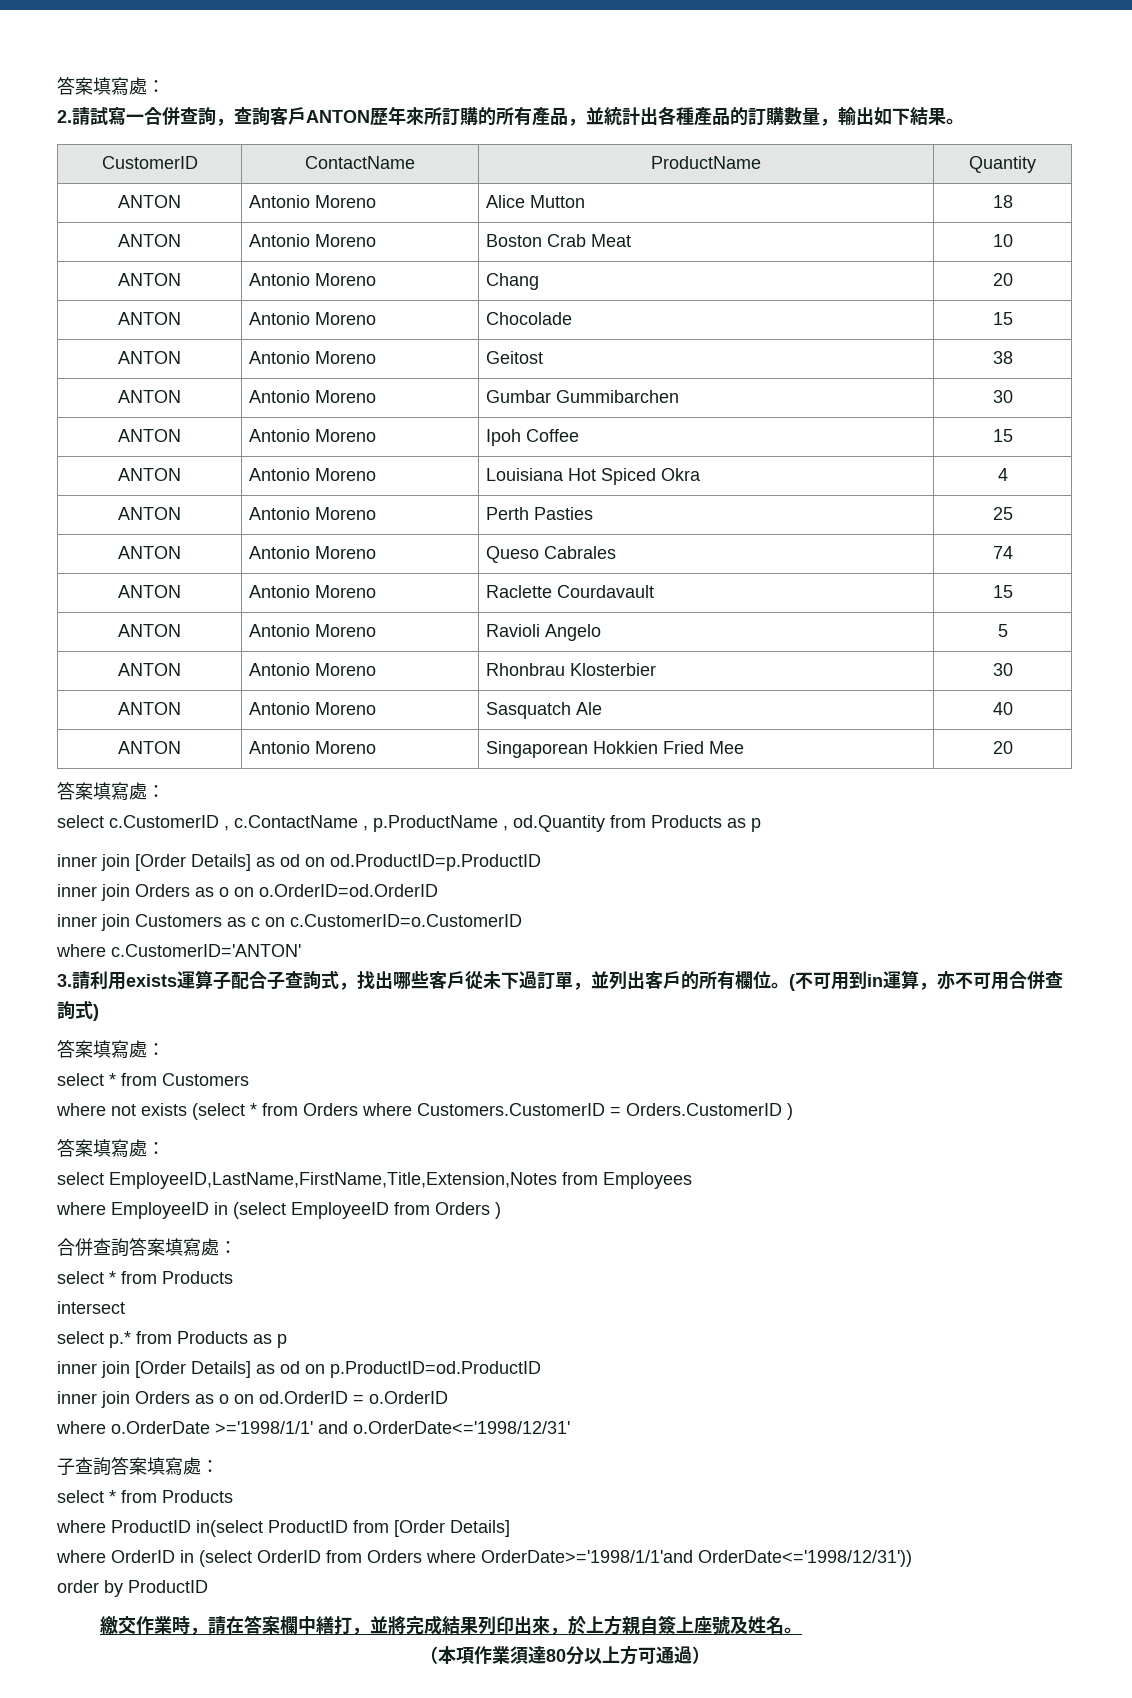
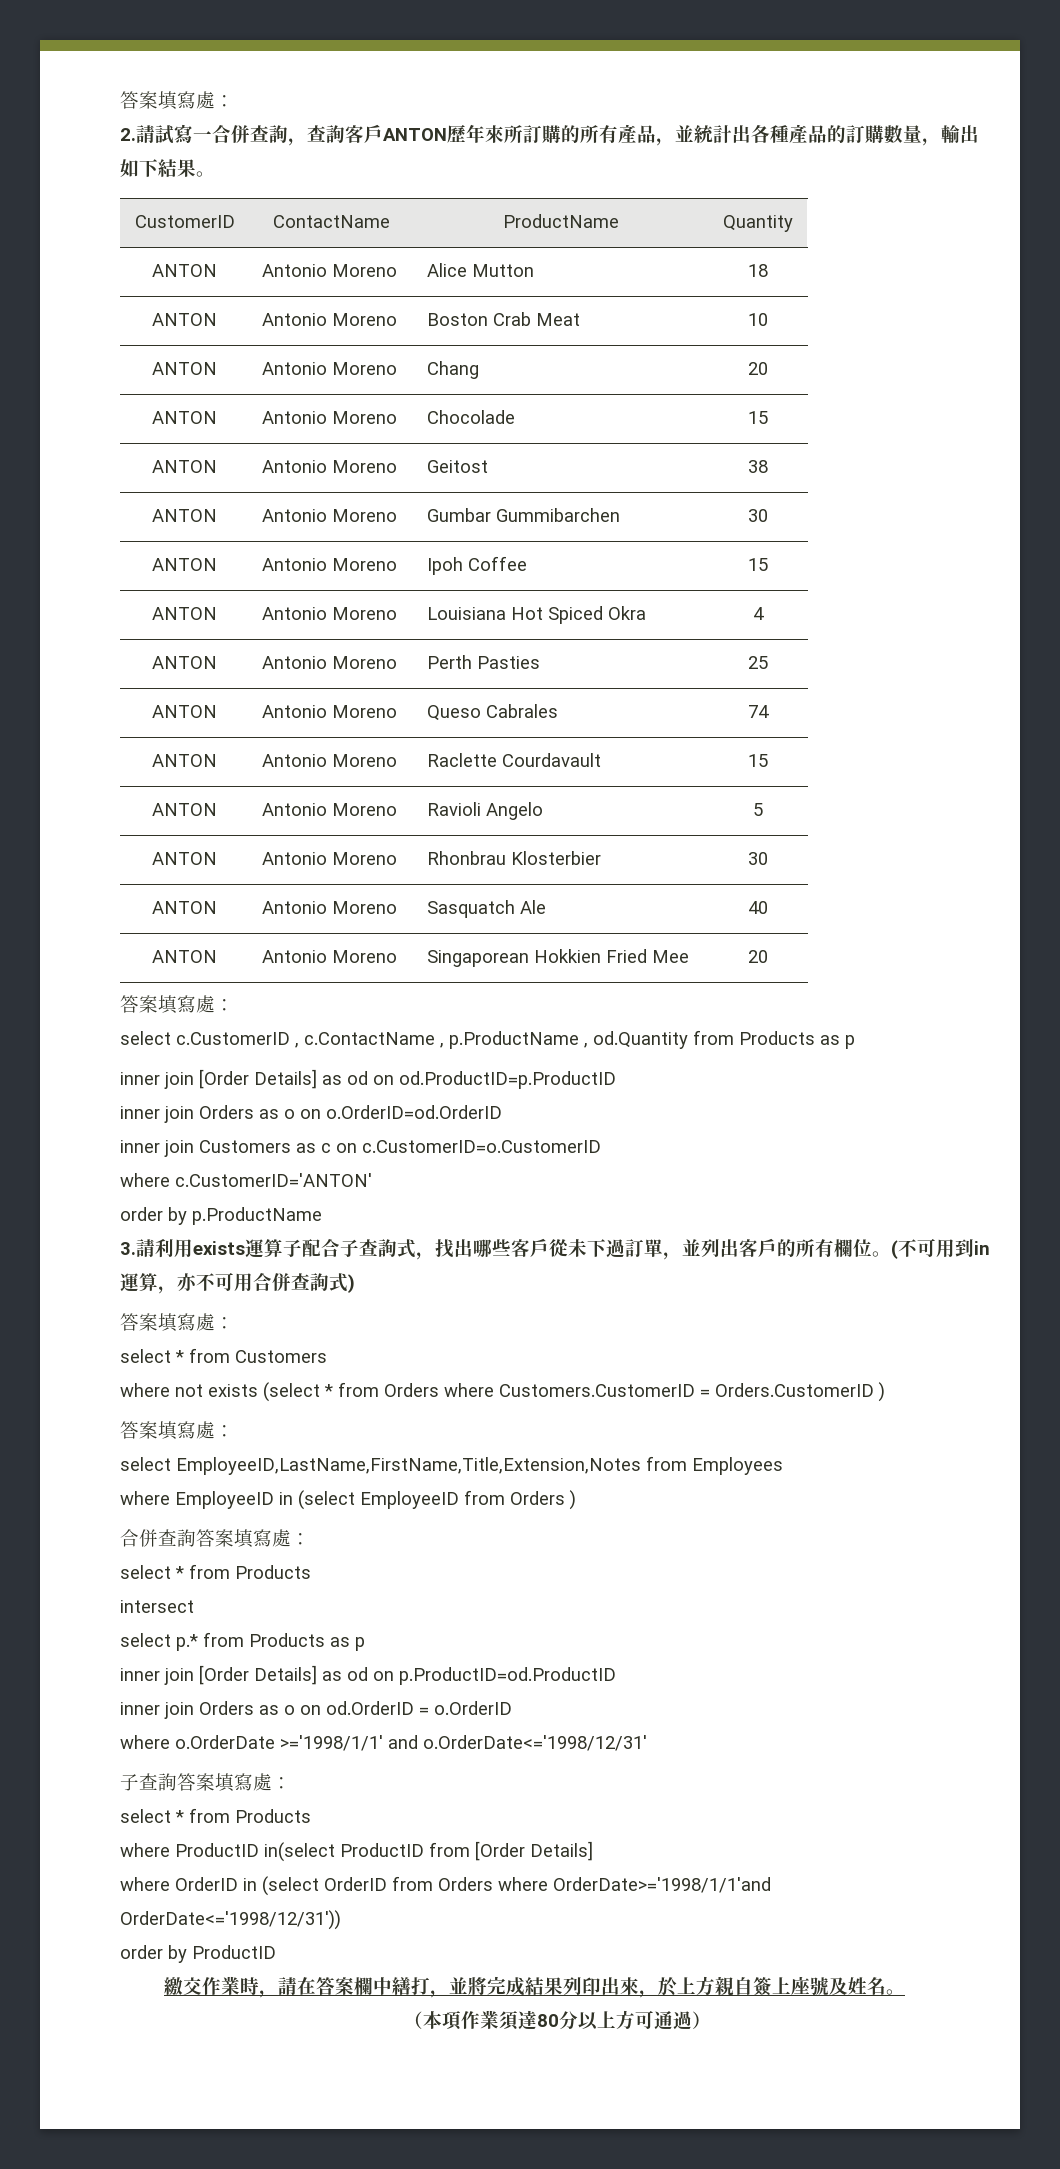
(301, 950) none -> [120,1207,322,1225] // order by p.ProductName

